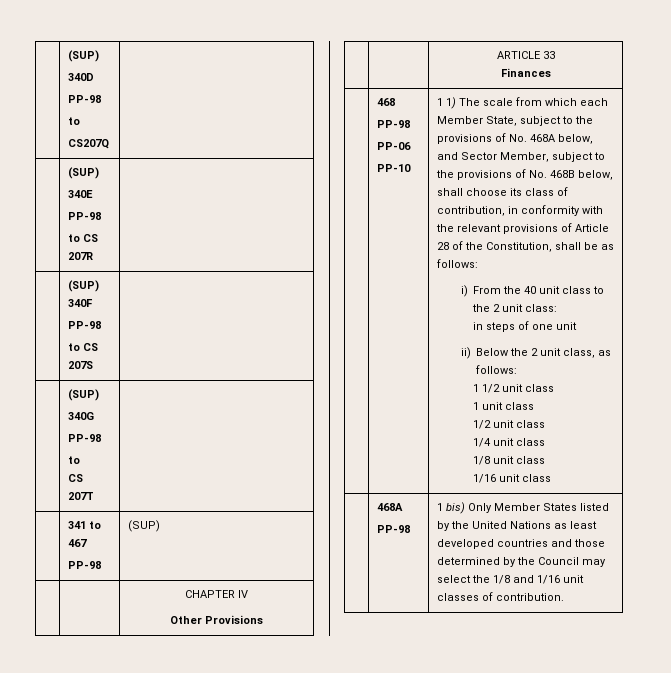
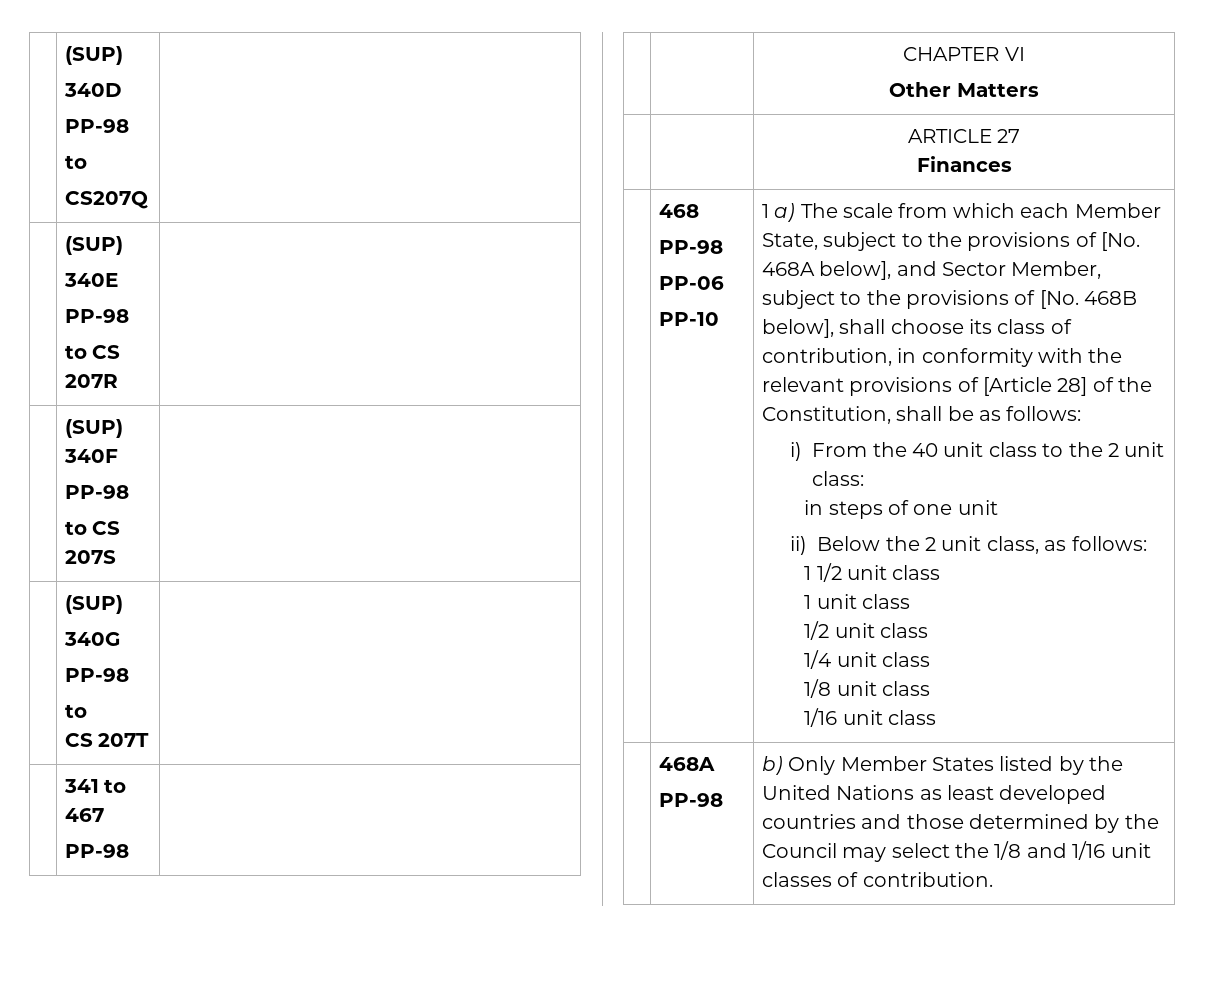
[127,520,160,532] (SUP) -> (129, 851) none
[238,590,248,598] IV -> [1004,47,1025,61] VI
[205,615,263,624] Provisions -> [956,83,1039,97] Matters
[542,51,555,59] 33 -> [997,129,1021,143] 27
[445,97,456,109] 1) -> [774,203,796,222] a)
[508,134,593,144] No. 468A below, -> [1101,232,1141,251] [761,261,892,280] [No. 468A below],
[528,170,613,180] No. 468B below, -> [1039,290,1138,309] [761,319,834,338] [No. 468B below],
[574,224,609,232] [436,242,449,250] Article 28 -> [983,377,1088,396] [Article 28]
[436,502,465,514] 1 bis) -> [761,756,783,775] b)

